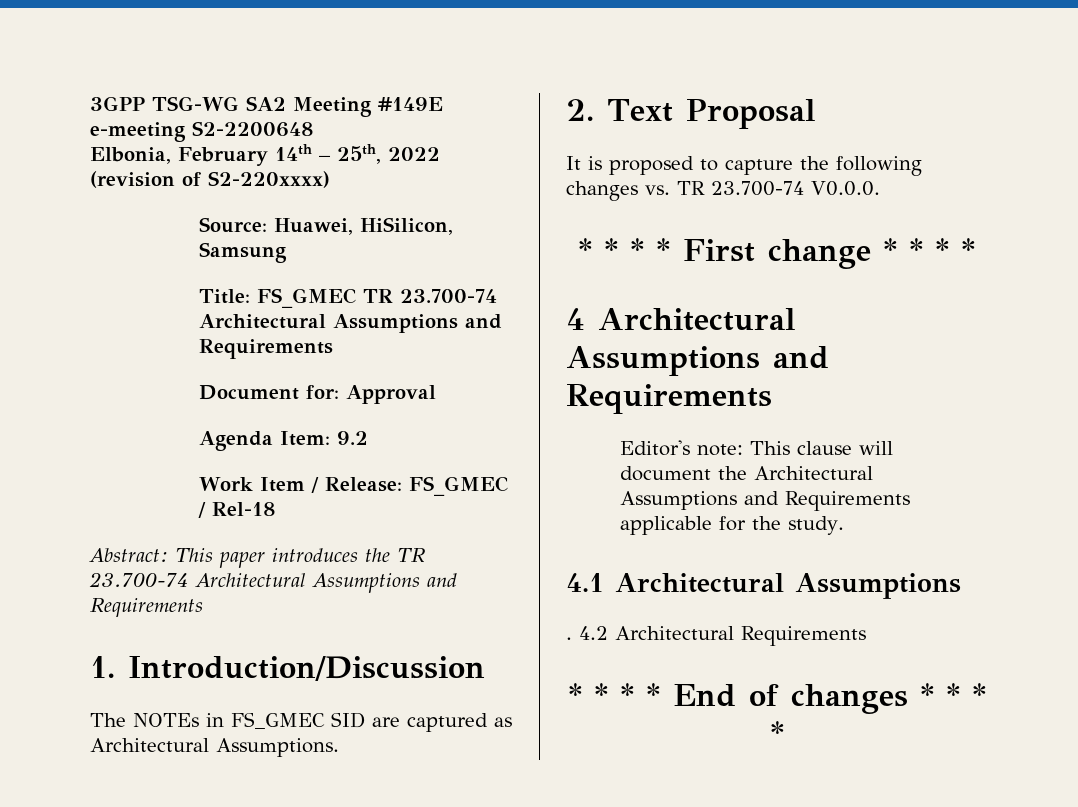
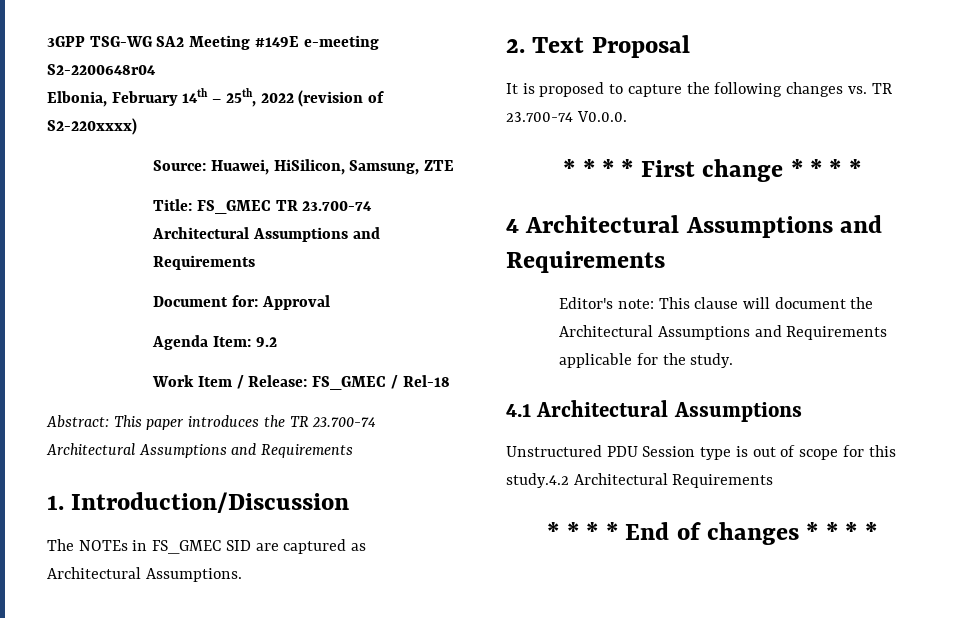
[192,121,313,137] S2-2200648 -> [47,64,156,75] S2-2200648r04
[198,242,287,263] Samsung -> [349,160,455,175] Samsung, ZTE
[566,626,608,640] . 4.2 -> [506,445,896,460] [506,473,569,488] Unstructured PDU Session type is out of scope for this study.4.2

